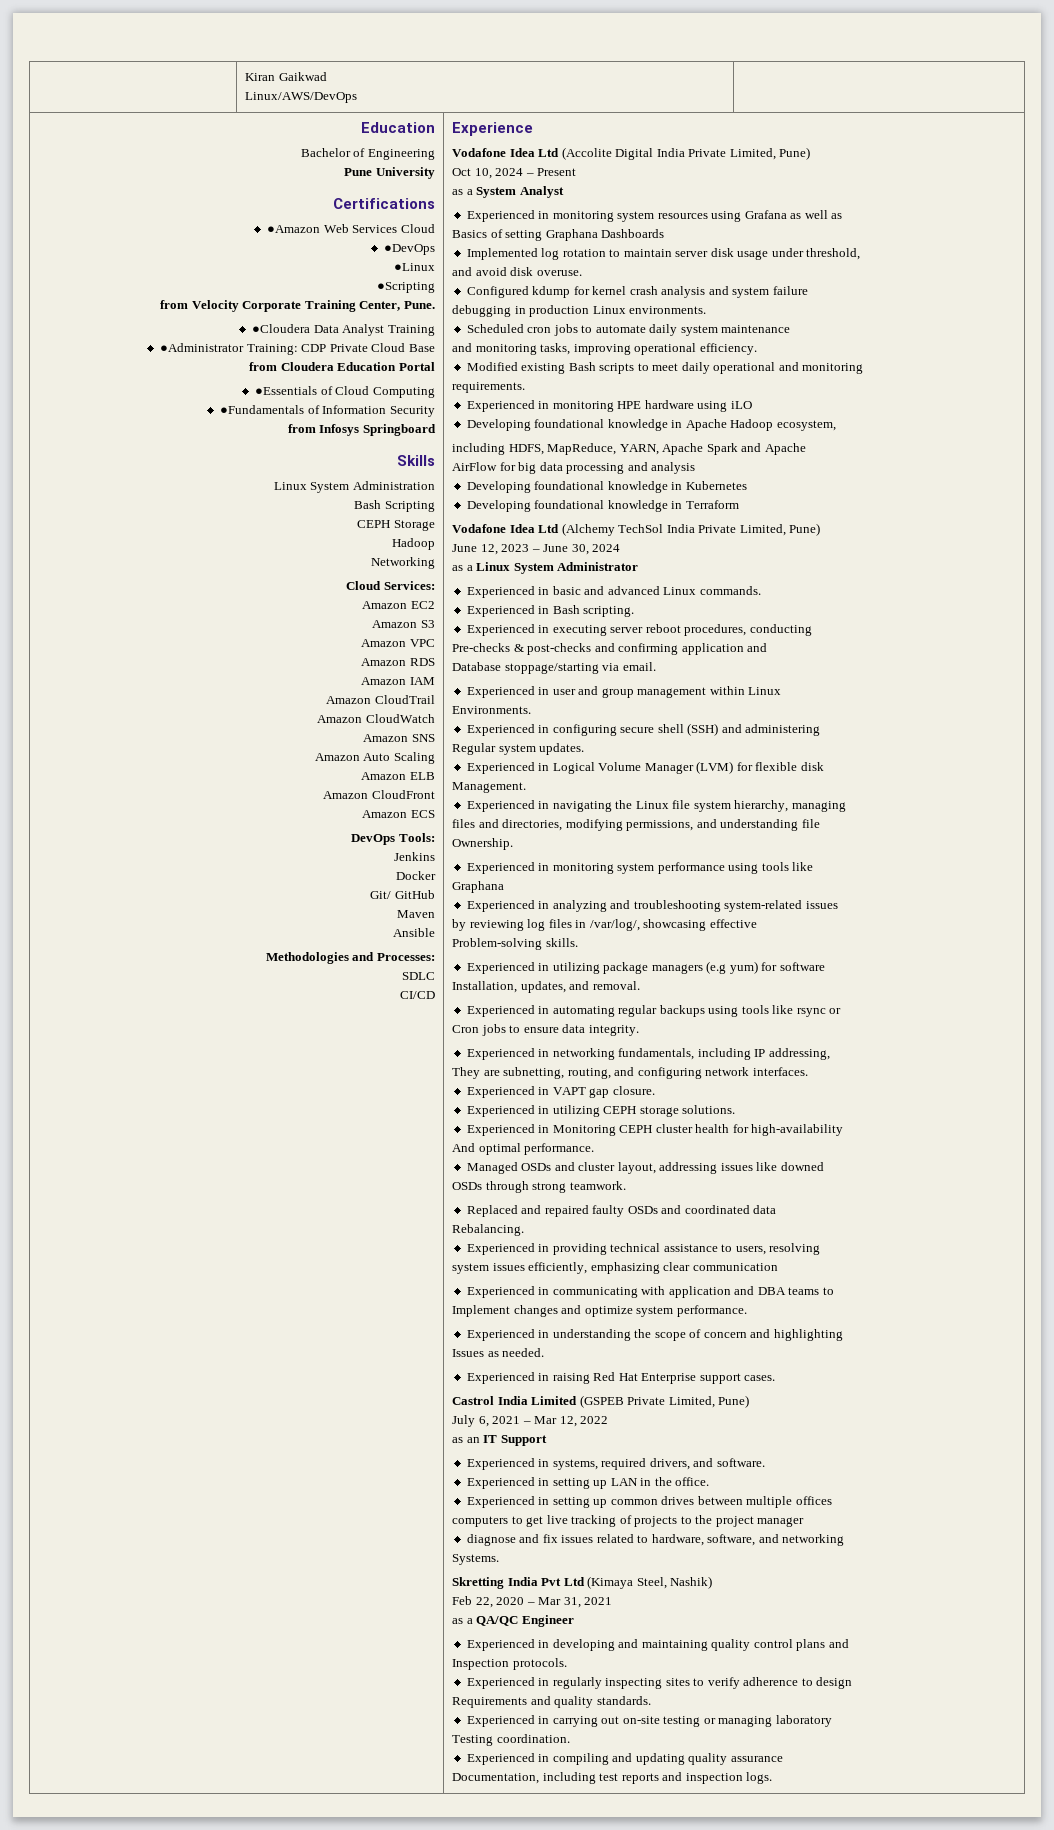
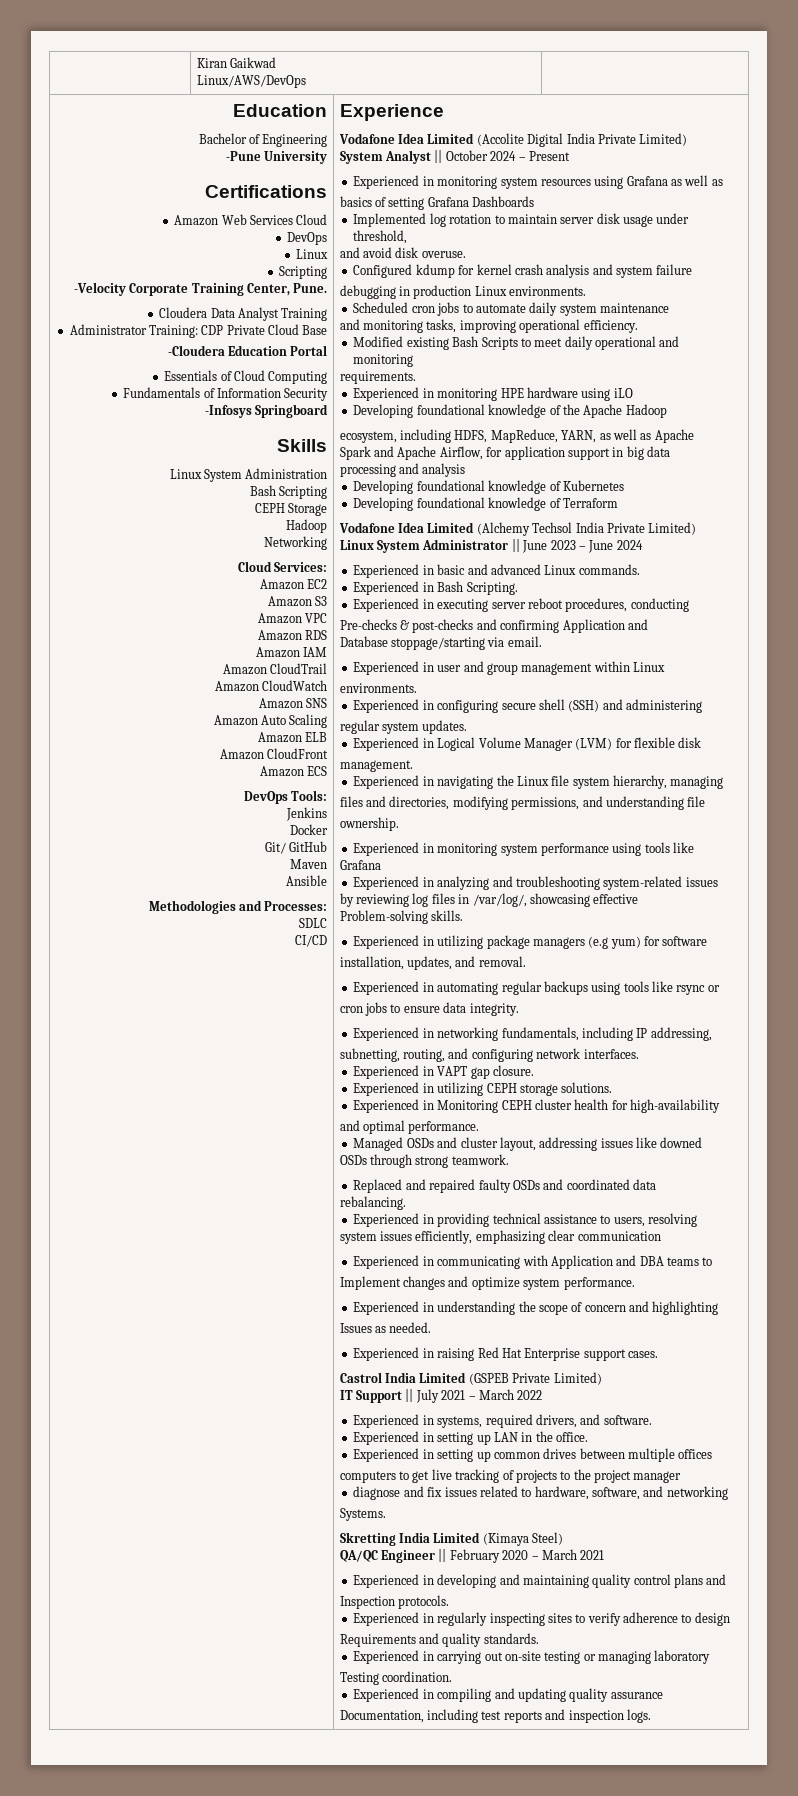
[344,168,373,176] Pune -> [225,151,261,161] -Pune
[267,225,321,233] ●Amazon -> [174,215,219,226] Amazon
[383,244,435,255] [393,263,435,271] [376,282,435,293] [160,300,239,312] ●DevOps // ●Linux // ●Scripting // from Velocity -> [287,232,328,245] [296,249,329,259] [279,266,328,279] [73,282,126,296] DevOps // Linux // Scripting // -Velocity
[252,324,311,333] ●Cloudera -> [159,307,208,318] Cloudera
[160,343,245,352] ●Administrator -> [69,324,147,335] Administrator
[249,362,334,371] from Cloudera -> [167,345,225,356] -Cloudera
[255,386,318,395] ●Essentials -> [164,370,218,381] Essentials
[220,405,305,414] ●Fundamentals -> [123,387,201,398] Fundamentals
[287,424,360,436] from Infosys -> [204,405,252,418] -Infosys
[538,148,560,157] Ltd -> [427,133,475,144] Limited
[729,147,811,160] [452,168,492,179] Limited, Pune) // Oct 10, -> [639,133,688,146] [339,150,488,164] Limited) // System Analyst || October
[452,186,564,198] // as a System Analyst -> (570, 156) none
[452,230,488,238] Basics -> [339,196,372,207] basics
[545,229,598,241] Graphana -> [427,197,469,207] Grafana
[599,363,635,374] scripts -> [481,337,518,350] Scripts
[671,420,683,428] in -> [549,404,580,415] of the
(774, 425) none -> (667, 411) //
(836, 425) // -> (397, 437) none
[662,443,704,455] Apache -> [599,429,694,443] as well as Apache //
[452,462,516,471] // AirFlow for -> [439,446,624,460] Airflow, for application support in
(563, 466) none -> (671, 451) //
[671,482,683,490] in -> [549,481,561,491] of
[671,501,683,509] in -> [549,498,561,508] of
[538,523,821,536] [452,544,498,555] Ltd (Alchemy TechSol India Private Limited, Pune) // June 12, -> [427,522,697,536] [339,539,548,553] Limited (Alchemy Techsol India Private Limited) // Linux System Administrator || June
[571,544,621,555] [452,562,639,574] 30, 2024 // as a Linux System Administrator -> [616,540,643,550] 2024
[583,606,635,617] scripting. -> [466,582,518,595] Scripting.
[681,643,744,655] application -> [562,619,625,633] Application
[452,706,532,714] Environments. -> [339,683,417,693] environments.
[452,743,497,755] Regular -> [339,720,380,734] regular
[452,782,527,793] Management. -> [339,760,413,772] management.
[452,838,514,850] Ownership. -> [339,817,399,831] ownership.
[452,881,505,893] Graphana -> [339,860,381,870] Grafana
[452,981,518,993] Installation, -> [339,956,404,970] installation,
[452,1025,480,1033] Cron -> [339,1006,363,1013] cron
[452,1067,500,1079] They are -> (712, 1034) none
[452,1143,476,1152] And -> [339,1120,360,1131] and
[452,1224,525,1236] Rebalancing. -> [339,1196,406,1210] rebalancing.
[668,1286,731,1298] application -> [550,1255,613,1269] Application
[668,1395,750,1408] [452,1415,609,1427] [452,1435,547,1446] Limited, Pune) // July 6, 2021 – Mar 12, 2022 // as an IT Support -> [553,1372,602,1385] [339,1389,543,1403] Limited) // IT Support || July 2021 – March 2022
[541,1576,713,1589] [452,1596,613,1608] [452,1615,574,1627] Pvt Ltd (Kimaya Steel, Nashik) // Feb 22, 2020 – Mar 31, 2021 // as a QA/QC Engineer -> [433,1532,564,1546] [339,1549,605,1563] Limited (Kimaya Steel) // QA/QC Engineer || February 2020 – March 2021

